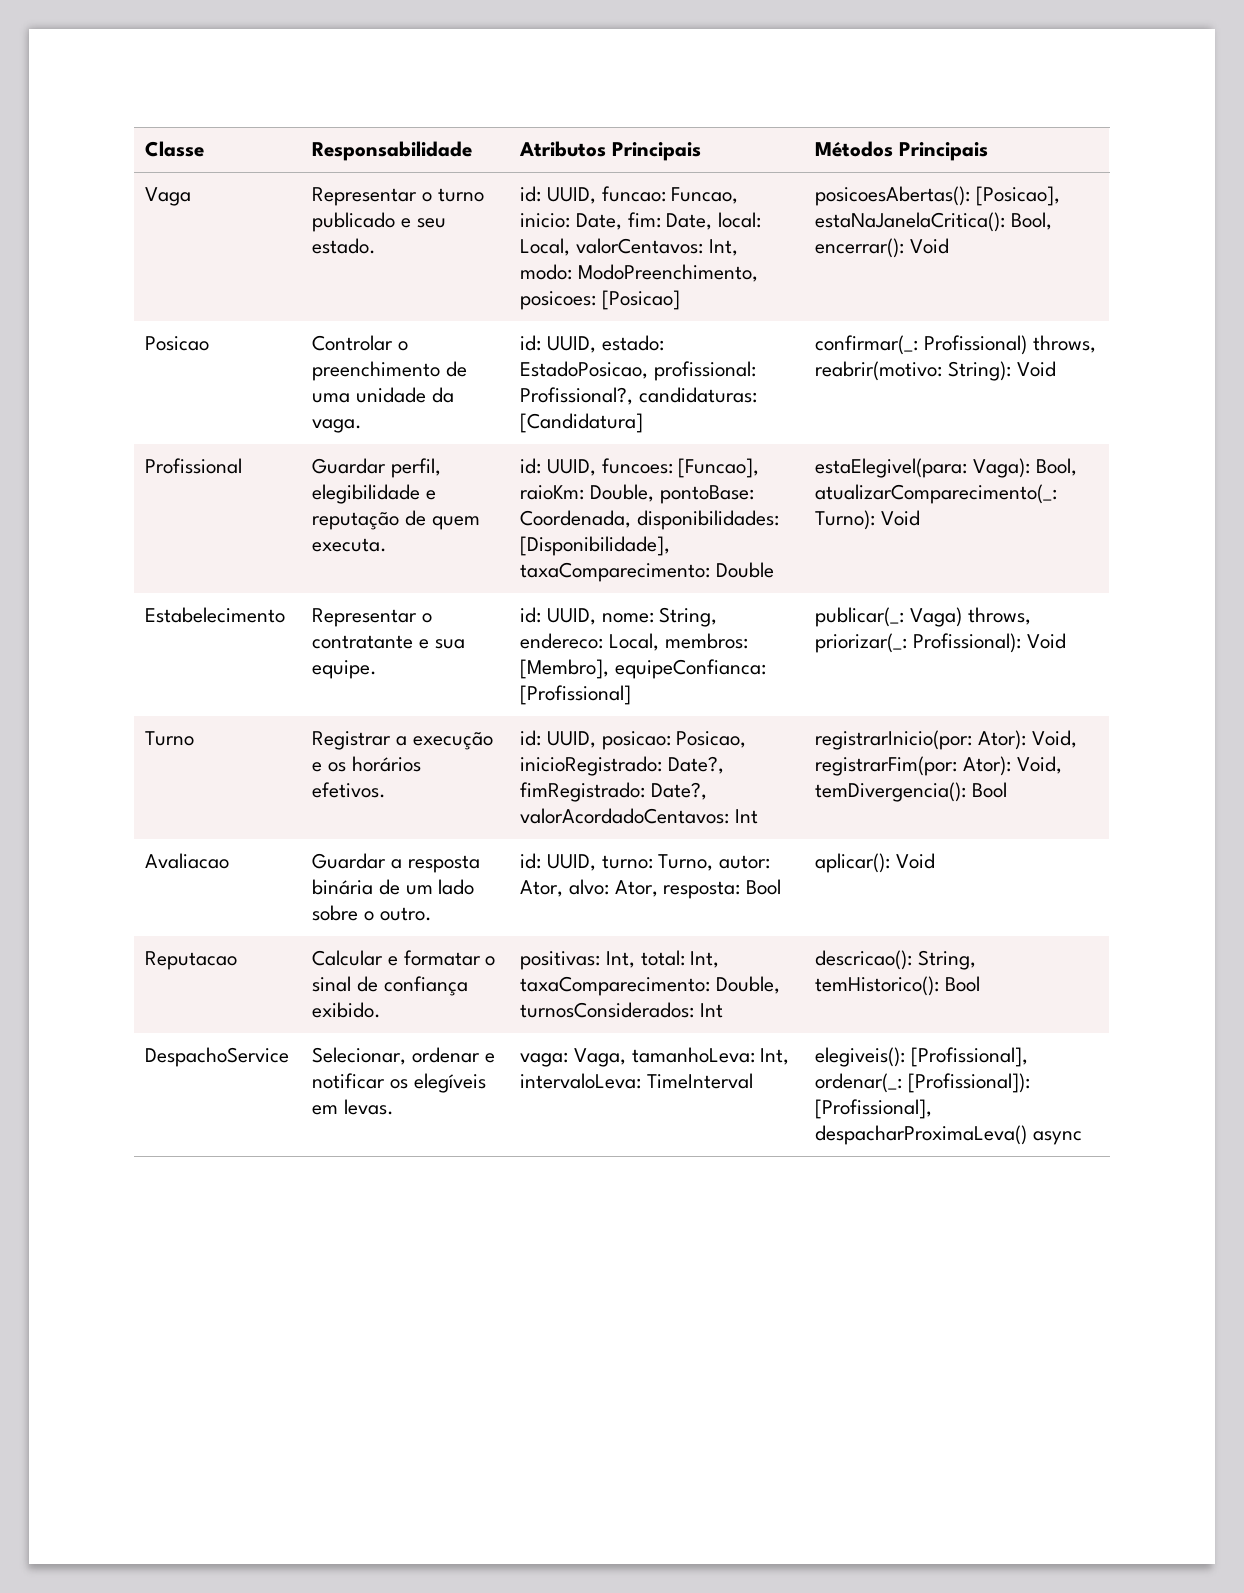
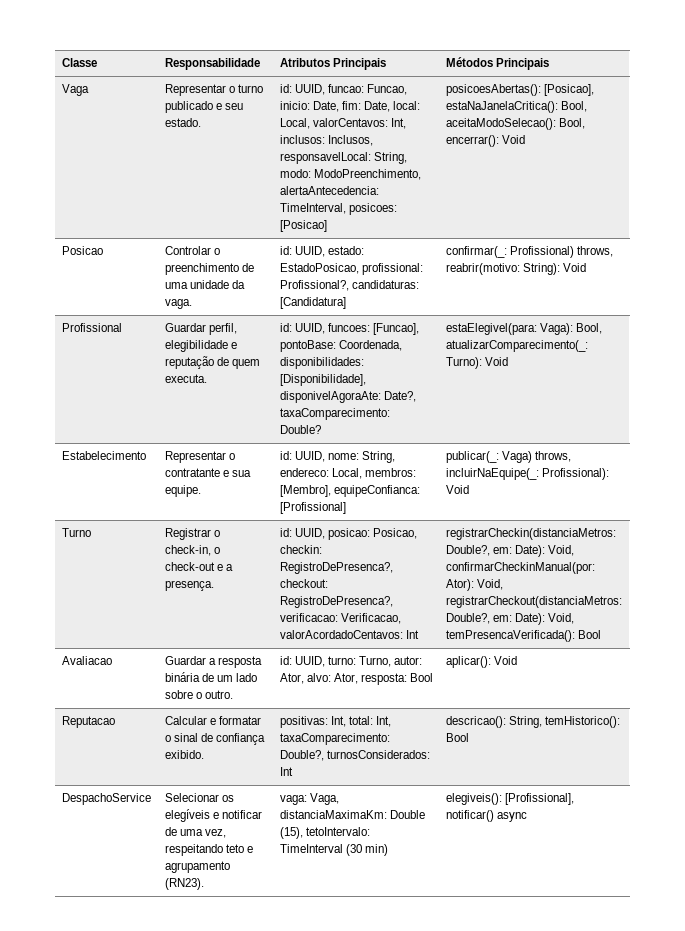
[520,264,759,282] modo: ModoPreenchimento, -> [279,135,373,146] [279,152,407,164] [279,169,421,180] [279,186,379,195] [279,203,346,214] inclusos: Inclusos, responsavelLocal: String, modo: ModoPreenchimento, alertaAntecedencia: TimeInterval,
(1053, 221) none -> [445,118,585,130] aceitaModoSelecao(): Bool,
[520,484,655,502] raioKm: Double, -> (420, 329) none
[520,562,775,582] taxaComparecimento: Double -> [279,391,416,403] [279,408,390,420] [279,425,321,434] disponivelAgoraAte: Date?, taxaComparecimento: Double?
[815,633,908,653] priorizar(_: -> [445,468,539,480] incluirNaEquipe(_:
[396,732,493,750] [312,756,421,772] [312,782,387,798] [520,730,747,750] [520,756,725,776] [520,782,708,802] [520,808,759,824] [815,730,1077,750] [815,756,1062,776] [815,782,967,802] a execução e os horários efetivos. | id: UUID, posicao: Posicao, inicioRegistrado: Date?, fimRegistrado: Date?, valorAcordadoCentavos: Int | registrarInicio(por: Ator): Void, registrarFim(por: Ator): Void, temDivergencia(): -> [213,530,220,537] [164,545,220,556] [164,562,233,571] [164,580,214,591] [279,528,418,540] [279,545,322,554] [279,562,393,574] [279,579,328,588] [279,596,393,608] [279,613,401,624] [279,630,419,639] [445,528,616,540] [445,545,575,557] [445,562,595,574] [445,579,503,591] [445,596,622,608] [445,613,575,625] [445,630,575,642] o check-in, o check-out e a presença. | id: UUID, posicao: Posicao, checkin: RegistroDePresenca?, checkout: RegistroDePresenca?, verificacao: Verificacao, valorAcordadoCentavos: Int | registrarCheckin(distanciaMetros: Double?, em: Date): Void, confirmarCheckinManual(por: Ator): Void, registrarCheckout(distanciaMetros: Double?, em: Date): Void, temPresencaVerificada():
[716,976,781,994] Double, -> [279,750,324,761] Double?,
[312,1047,495,1065] [312,1073,486,1093] [312,1099,395,1115] [520,1047,790,1067] [520,1073,642,1089] Selecionar, ordenar e notificar os elegíveis em levas. | vaga: Vaga, tamanhoLeva: Int, intervaloLeva: -> [164,793,234,802] [164,809,262,822] [164,827,226,838] [164,844,253,856] [164,861,230,873] [164,878,204,890] [279,793,339,805] [279,810,425,819] [279,827,370,839] Selecionar os elegíveis e notificar de uma vez, respeitando teto e agrupamento (RN23). | vaga: Vaga, distanciaMaximaKm: Double (15), tetoIntervalo:
(754, 1081) none -> [345,844,388,856] (30 min)
[815,1073,1031,1093] [815,1099,933,1119] [815,1125,1028,1145] ordenar(_: [Profissional]): [Profissional], despacharProximaLeva() -> [445,810,494,822] notificar()

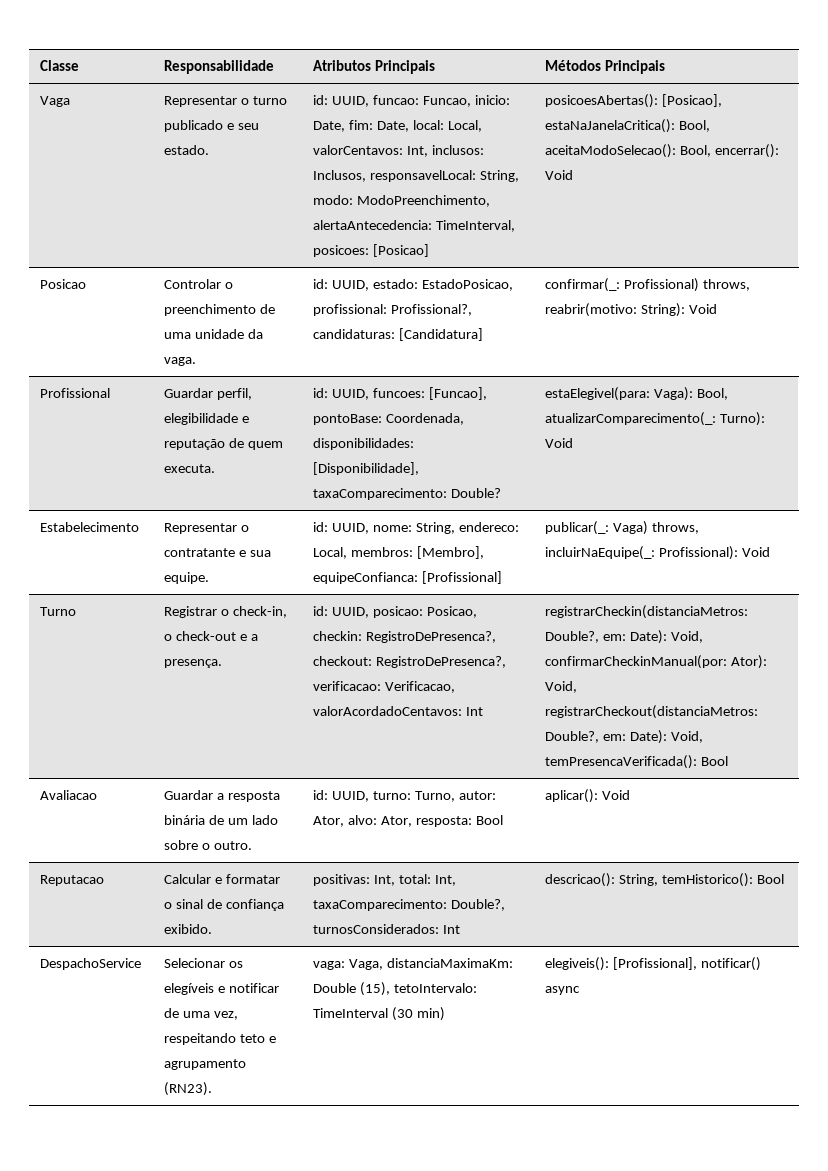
[279,391,416,403] disponivelAgoraAte: Date?, -> (420, 468) none

